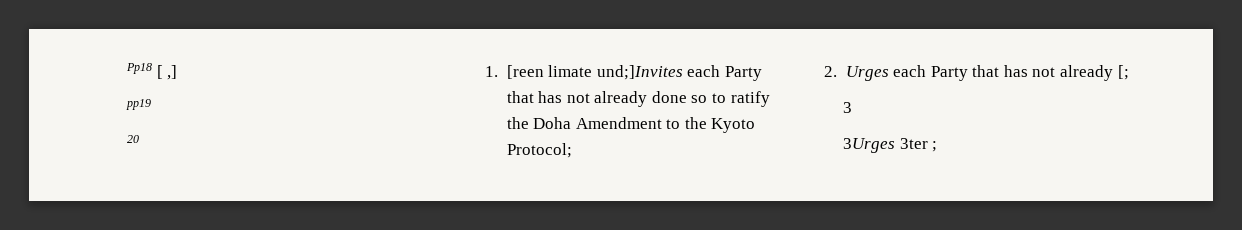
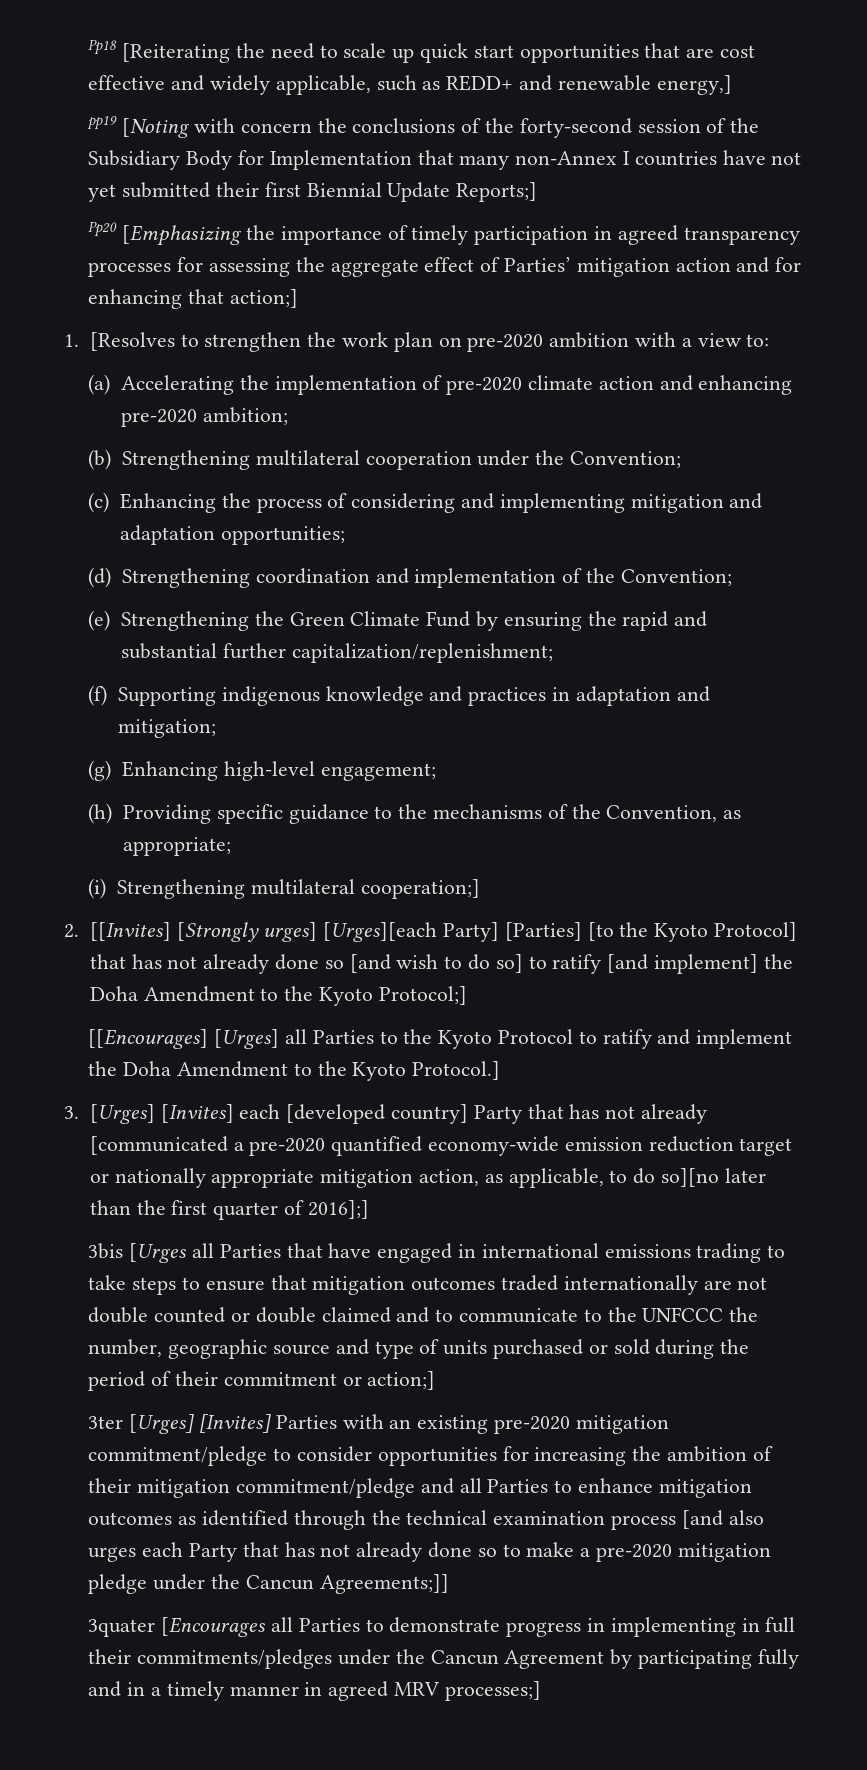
[156,65,178,80] [126,99,152,110] [127,135,140,143] [485,65,683,80] [ ,] // pp19 // 20 // 1. [reen limate und;]Invites -> [122,43,755,63] [88,75,732,95] [87,115,760,138] [88,150,802,170] [88,182,538,202] [88,221,800,246] [88,257,802,277] [88,289,298,309] [64,332,770,352] [88,374,793,395] [121,407,288,427] [88,449,682,470] [88,492,763,513] [120,525,345,545] [88,567,732,588] [88,610,708,631] [121,643,553,663] [88,685,710,706] [118,719,217,738] [88,760,436,781] [88,803,742,824] [123,837,232,856] [88,878,480,899] [64,922,797,942] [89,954,793,974] [89,986,467,1006] [88,1029,793,1049] [88,1061,501,1081] [64,1104,707,1124] [89,1136,793,1156] [89,1168,766,1188] [89,1200,369,1220] [88,1243,786,1263] [88,1275,768,1295] [88,1307,759,1323] [88,1339,750,1359] [88,1371,436,1391] [88,1414,669,1434] [88,1446,773,1466] [88,1478,752,1498] [88,1510,764,1530] [88,1547,137,1562] [Reiterating the need to scale up quick start opportunities that are cost effective and widely applicable, such as REDD+ and renewable energy,] // pp19 [Noting with concern the conclusions of the forty-second session of the Subsidiary Body for Implementation that many non-Annex I countries have not yet submitted their first Biennial Update Reports;] // Pp20 [Emphasizing the importance of timely participation in agreed transparency processes for assessing the aggregate effect of Parties’ mitigation action and for enhancing that action;] // 1. [Resolves to strengthen the work plan on pre-2020 ambition with a view to: // (a) Accelerating the implementation of pre-2020 climate action and enhancing pre-2020 ambition; // (b) Strengthening multilateral cooperation under the Convention; // (c) Enhancing the process of considering and implementing mitigation and adaptation opportunities; // (d) Strengthening coordination and implementation of the Convention; // (e) Strengthening the Green Climate Fund by ensuring the rapid and substantial further capitalization/replenishment; // (f) Supporting indigenous knowledge and practices in adaptation and mitigation; // (g) Enhancing high-level engagement; // (h) Providing specific guidance to the mechanisms of the Convention, as appropriate; // (i) Strengthening multilateral cooperation;] // 2. [[Invites] [Strongly urges] [Urges][each Party] [Parties] [to the Kyoto Protocol] that has not already done so [and wish to do so] to ratify [and implement] the Doha Amendment to the Kyoto Protocol;] // [[Encourages] [Urges] all Parties to the Kyoto Protocol to ratify and implement the Doha Amendment to the Kyoto Protocol.] // 3. [Urges] [Invites] each [developed country] Party that has not already [communicated a pre-2020 quantified economy-wide emission reduction target or nationally appropriate mitigation action, as applicable, to do so][no later than the first quarter of 2016];] // 3bis [Urges all Parties that have engaged in international emissions trading to take steps to ensure that mitigation outcomes traded internationally are not double counted or double claimed and to communicate to the UNFCCC the number, geographic source and type of units purchased or sold during the period of their commitment or action;] // 3ter [Urges] [Invites] Parties with an existing pre-2020 mitigation commitment/pledge to consider opportunities for increasing the ambition of their mitigation commitment/pledge and all Parties to enhance mitigation outcomes as identified through the technical examination process [and also urges
[730,91,770,107] [506,117,756,133] [506,143,572,158] [824,65,1129,81] [843,102,853,113] [843,138,938,153] ratify the Doha Amendment to the Kyoto Protocol; // 2. Urges each Party that has not already [; // 3 // 3Urges 3ter ; -> [526,1542,771,1562] [88,1574,449,1594] [88,1617,796,1637] [88,1649,799,1669] [88,1681,541,1701] make a pre-2020 mitigation pledge under the Cancun Agreements;]] // 3quater [Encourages all Parties to demonstrate progress in implementing in full their commitments/pledges under the Cancun Agreement by participating fully and in a timely manner in agreed MRV processes;]

